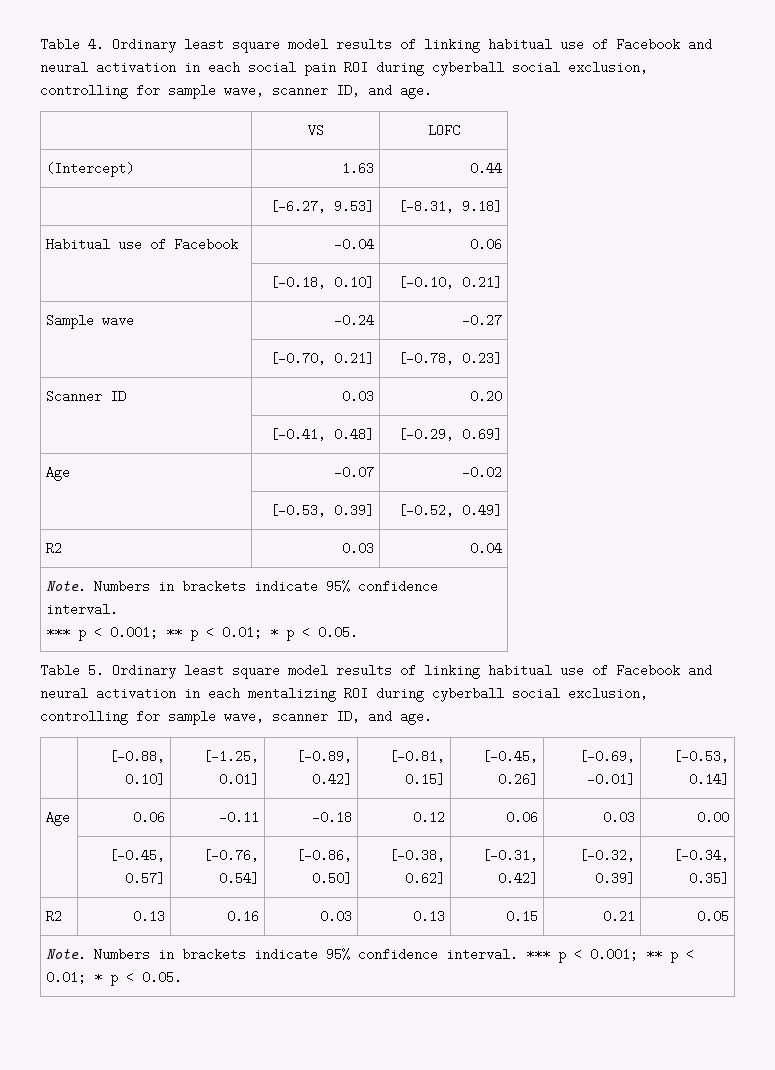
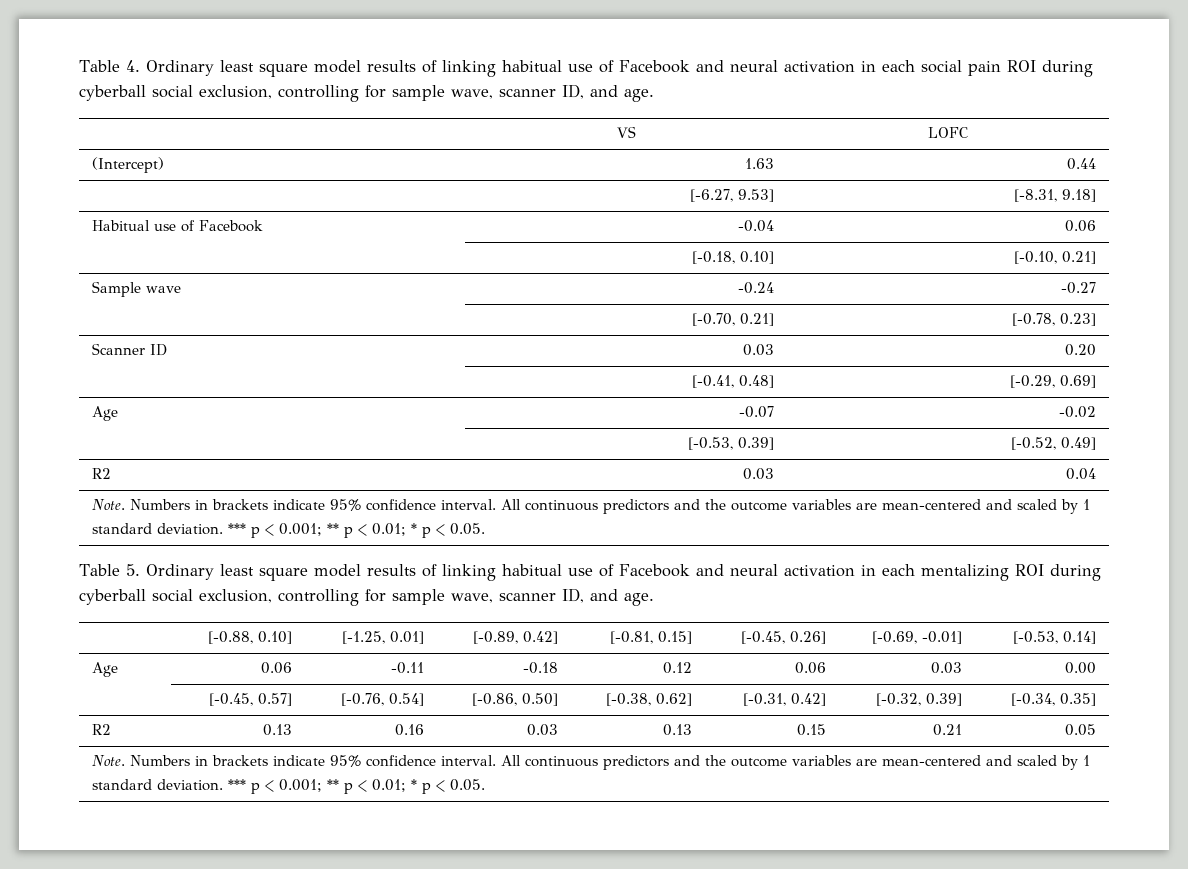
(119, 609) // -> [501,499,1091,514] [92,523,224,535] All continuous predictors and the outcome variables are mean-centered and scaled by 1 standard deviation.
(519, 954) none -> [501,755,1091,770] [92,779,224,791] All continuous predictors and the outcome variables are mean-centered and scaled by 1 standard deviation.

